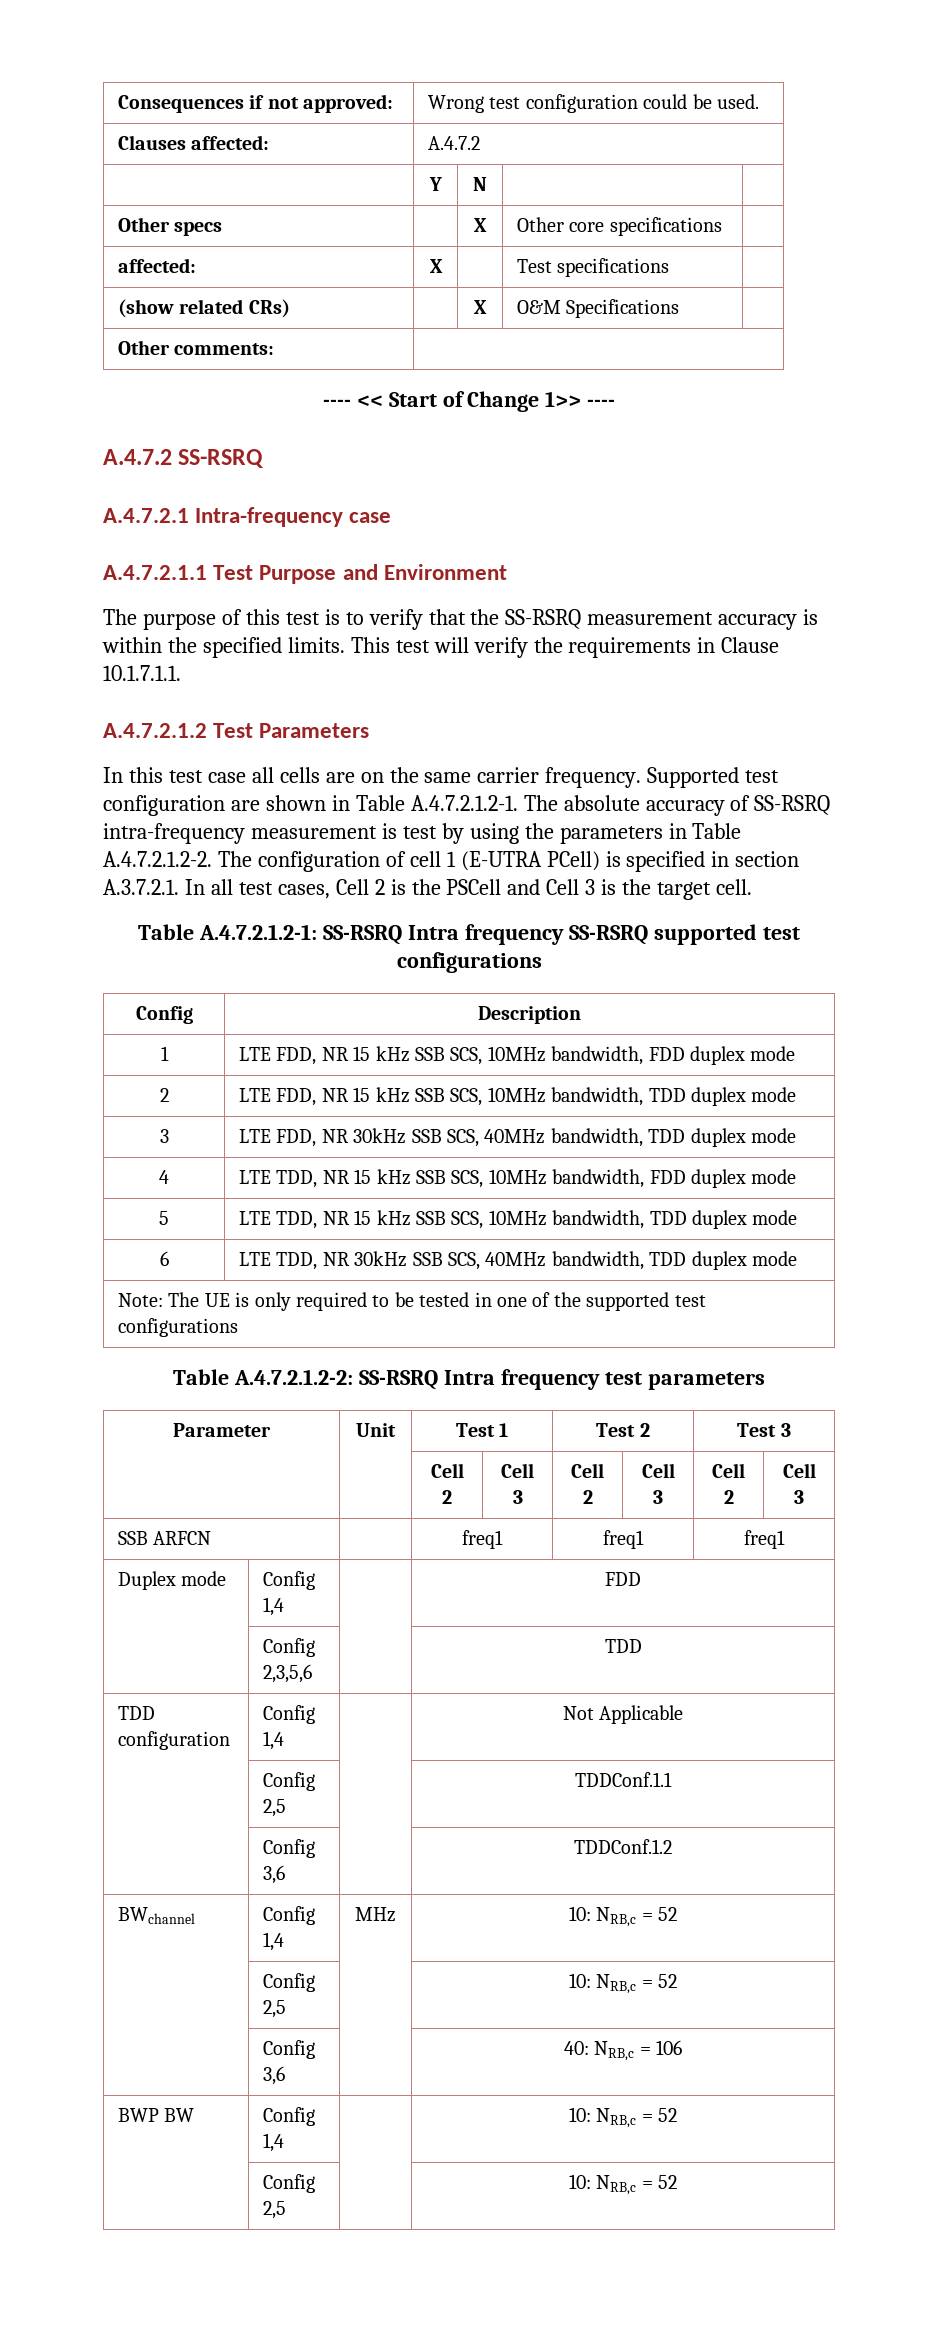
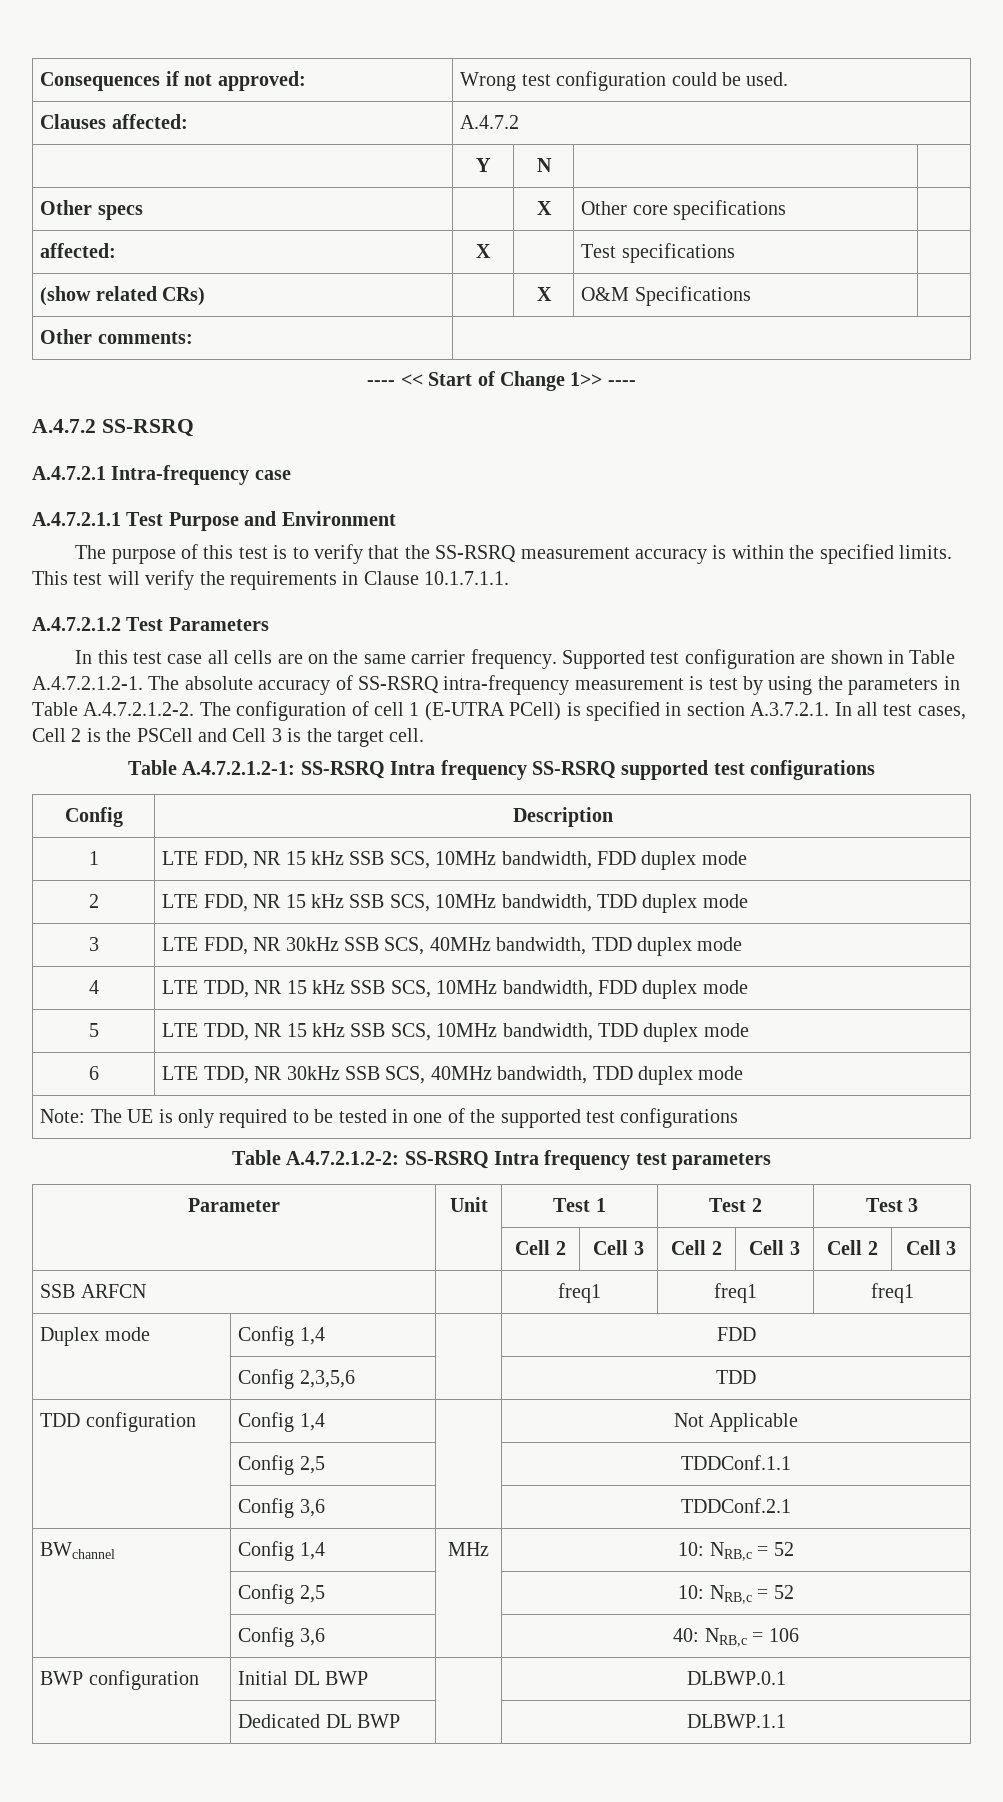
[574,1839,672,1854] TDDConf.1.2 -> [681,1498,791,1513] TDDConf.2.1
[164,2108,195,2122] [262,2107,315,2126] [262,2133,284,2152] [568,2107,678,2128] [262,2174,315,2193] [262,2201,286,2219] [568,2174,678,2195] BW | Config 1,4 | | 10: NRB,c = 52 // | Config 2,5 | | 10: NRB,c = 52 -> [88,1670,199,1690] [238,1671,369,1685] [686,1671,786,1685] [238,1714,401,1728] [686,1714,786,1728] configuration | Initial DL BWP | | DLBWP.0.1 // | Dedicated DL BWP | | DLBWP.1.1

